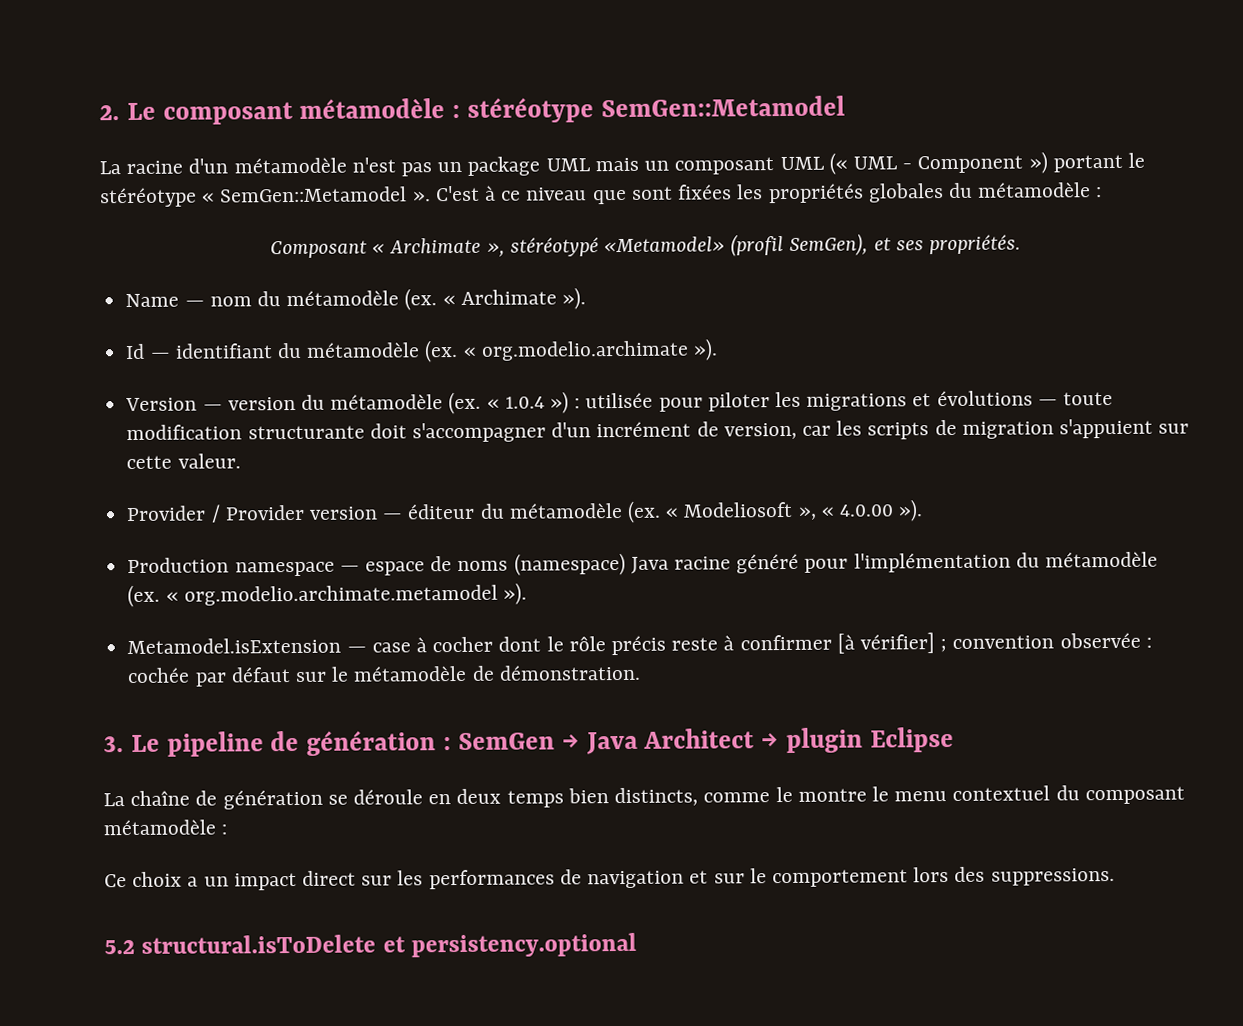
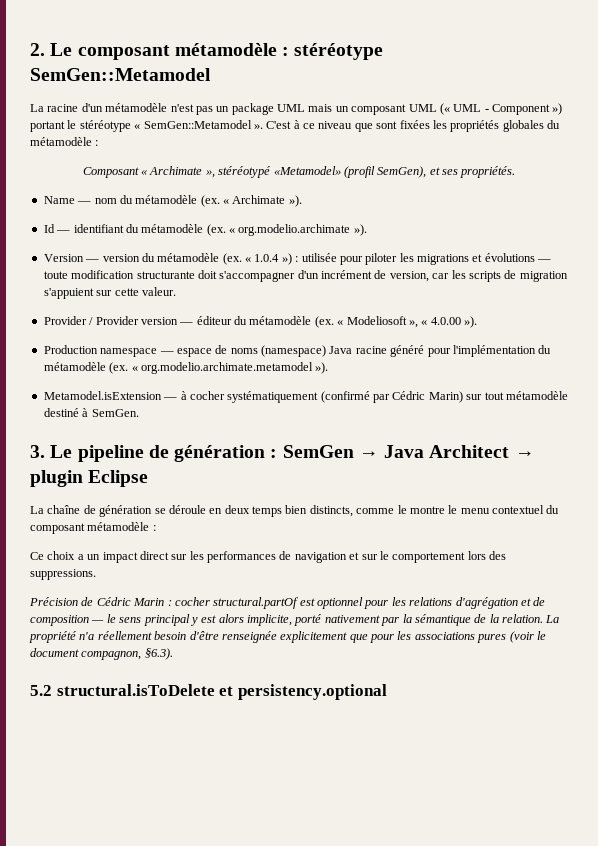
[371,642,411,653] case -> (178, 398) none
[498,632,1152,656] [127,664,641,687] dont le rôle précis reste à confirmer [à vérifier] ; convention observée : cochée par défaut sur le métamodèle de démonstration. -> [227,391,568,403] [43,408,139,417] systématiquement (confirmé par Cédric Marin) sur tout métamodèle destiné à SemGen.
(1115, 876) none -> [29,597,546,609] [30,614,560,626] [29,631,546,643] [30,648,173,660] // Précision de Cédric Marin : cocher structural.partOf est optionnel pour les relations d'agrégation et de composition — le sens principal y est alors implicite, porté nativement par la sémantique de la relation. La propriété n'a réellement besoin d'être renseignée explicitement que pour les associations pures (voir le document compagnon, §6.3).

